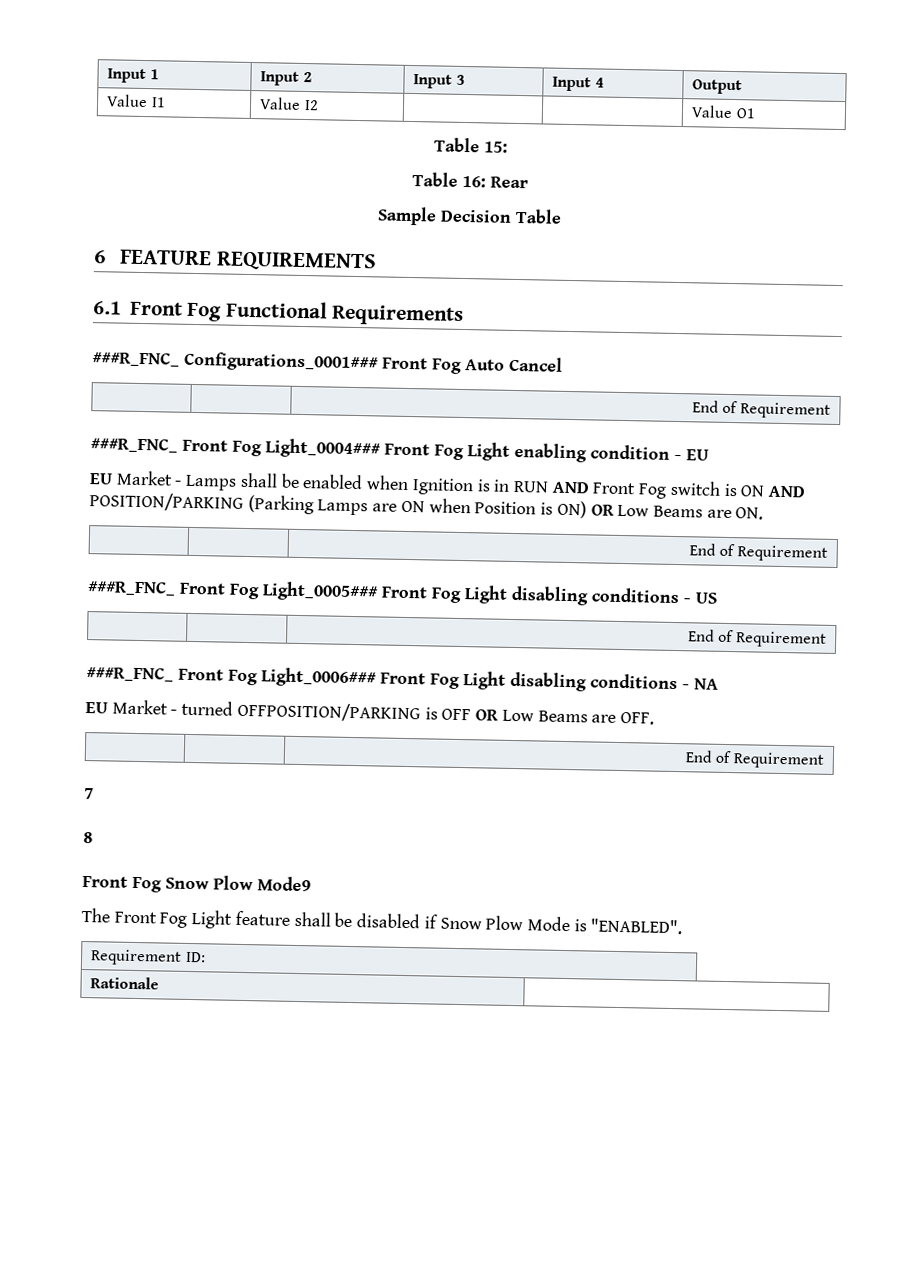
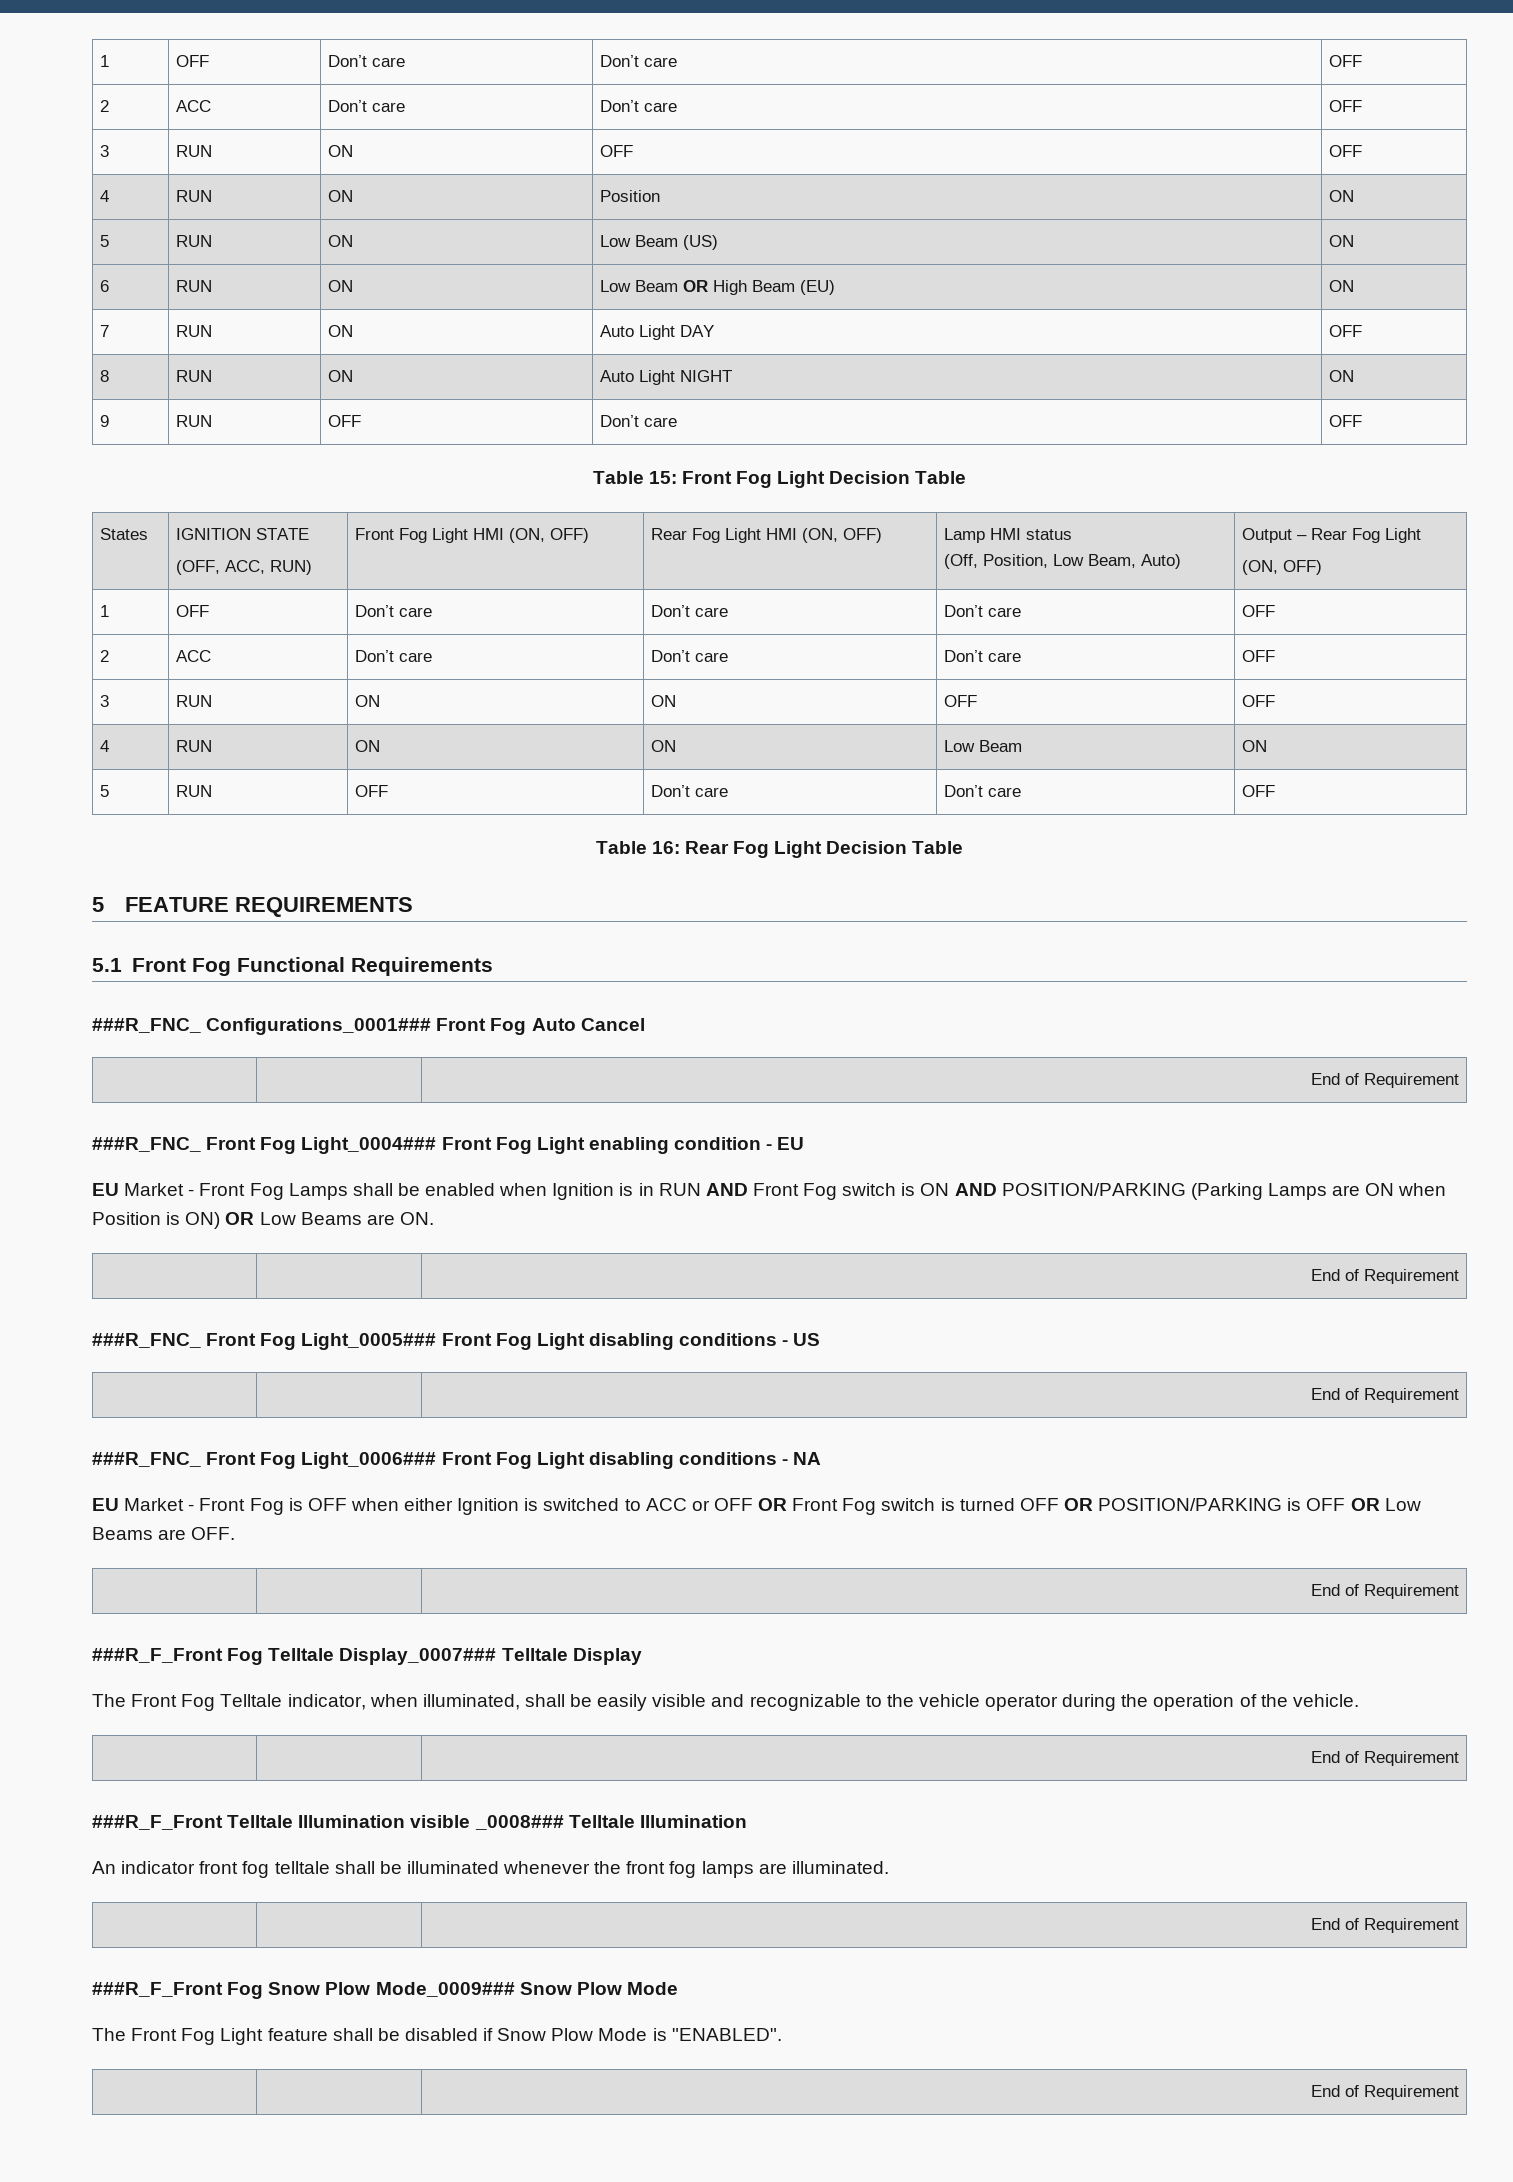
[107,68,159,84] [260,71,312,86] [413,74,465,89] [552,76,604,92] [692,79,743,95] [106,94,166,108] [259,97,319,111] [691,105,756,119] [434,137,508,153] Input 1 | Input 2 | Input 3 | Input 4 | Output // Value I1 | Value I2 | | | Value O1 // Table 15: -> [100,55,110,67] [176,55,210,67] [328,55,406,67] [600,55,678,67] [1329,55,1363,67] [100,100,110,112] [176,100,212,112] [328,100,406,112] [600,100,678,112] [1329,100,1363,112] [100,145,110,157] [176,145,213,157] [328,145,354,157] [600,145,634,157] [1329,145,1363,157] [100,190,110,202] [176,190,213,202] [328,190,354,202] [600,190,661,202] [1329,190,1355,202] [100,235,110,247] [176,235,213,247] [328,235,354,247] [600,235,719,250] [1329,235,1355,247] [100,280,110,292] [176,280,213,292] [328,280,354,292] [600,280,836,295] [1329,280,1355,292] [100,325,110,337] [176,325,213,337] [328,325,354,337] [600,325,715,340] [1329,325,1363,337] [100,370,110,382] [176,370,213,382] [328,370,354,382] [600,370,733,385] [1329,370,1355,382] [100,415,110,427] [176,415,213,427] [328,415,362,427] [600,415,678,427] [1329,415,1363,427] [592,471,967,488] [100,528,149,540] [176,528,310,540] [176,560,313,575] [355,528,590,543] [651,528,883,543] [944,528,1073,543] [944,554,1182,569] [1242,528,1422,543] [1242,560,1323,575] [100,605,110,617] [176,605,210,617] [355,605,433,617] [651,605,729,617] [944,605,1022,617] [1242,605,1276,617] [100,650,110,662] [176,650,212,662] [355,650,433,662] [651,650,729,662] [944,650,1022,662] [1242,650,1276,662] [100,695,110,707] [176,695,213,707] [355,695,381,707] [651,695,677,707] [944,695,978,707] [1242,695,1276,707] [100,740,110,752] [176,740,213,752] [355,740,381,752] [651,740,677,752] [944,740,1023,752] [1242,740,1268,752] [100,785,110,797] [176,785,213,797] [355,785,389,797] [651,785,729,797] [944,785,1022,797] [1242,785,1276,797] 1 | OFF | Don’t care | Don’t care | OFF // 2 | ACC | Don’t care | Don’t care | OFF // 3 | RUN | ON | OFF | OFF // 4 | RUN | ON | Position | ON // 5 | RUN | ON | Low Beam (US) | ON // 6 | RUN | ON | Low Beam OR High Beam (EU) | ON // 7 | RUN | ON | Auto Light DAY | OFF // 8 | RUN | ON | Auto Light NIGHT | ON // 9 | RUN | OFF | Don’t care | OFF // Table 15: Front Fog Light Decision Table // States | IGNITION STATE // (OFF, ACC, RUN) | Front Fog Light HMI (ON, OFF) | Rear Fog Light HMI (ON, OFF) | Lamp HMI status // (Off, Position, Low Beam, Auto) | Output – Rear Fog Light // (ON, OFF) // 1 | OFF | Don’t care | Don’t care | Don’t care | OFF // 2 | ACC | Don’t care | Don’t care | Don’t care | OFF // 3 | RUN | ON | ON | OFF | OFF // 4 | RUN | ON | ON | Low Beam | ON // 5 | RUN | OFF | Don’t care | Don’t care | OFF
[377,206,562,226] [94,250,106,264] // Sample Decision Table // 6 -> [733,841,964,858] [92,897,104,912] Fog Light Decision Table // 5
[93,301,122,315] 6.1 -> [92,958,122,972] 5.1
(182, 483) none -> [199,1183,284,1200] Front Fog
[181,700,421,723] turned OFFPOSITION/PARKING -> [199,1498,1283,1515] Front Fog is OFF when either Ignition is switched to ACC or OFF OR Front Fog switch is turned OFF OR POSITION/PARKING
[84,787,94,800] [83,831,93,844] [82,875,311,893] 7 // 8 // Front Fog Snow Plow Mode9 -> [92,1648,642,1665] [92,1694,1359,1711] [1310,1751,1459,1766] [92,1815,747,1830] [92,1861,889,1878] [1310,1918,1459,1933] [92,1982,678,1999] ###R_F_Front Fog Telltale Display_0007### Telltale Display // The Front Fog Telltale indicator, when illuminated, shall be easily visible and recognizable to the vehicle operator during the operation of the vehicle. // | | End of Requirement // ###R_F_Front Telltale Illumination visible _0008### Telltale Illumination // An indicator front fog telltale shall be illuminated whenever the front fog lamps are illuminated. // | | End of Requirement // ###R_F_Front Fog Snow Plow Mode_0009### Snow Plow Mode
[90,949,206,966] [90,976,160,990] Requirement ID: // Rationale | -> [1310,2085,1459,2100] | | End of Requirement

